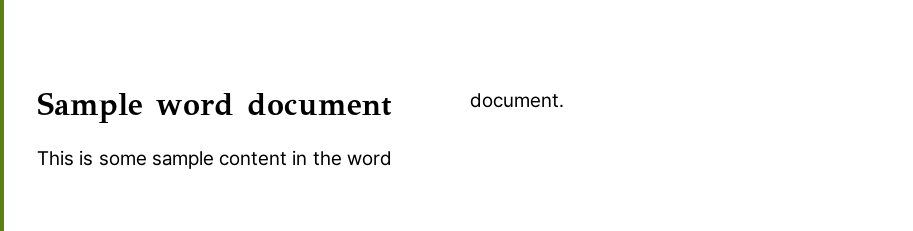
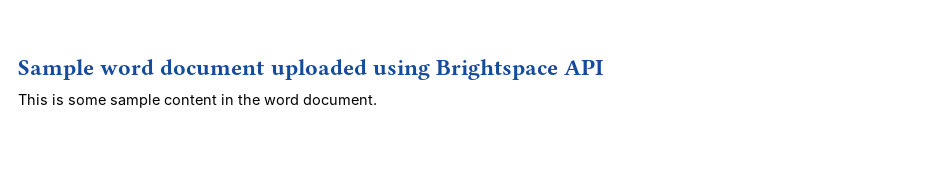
(392, 104) none -> [270,59,604,80] uploaded using Brightspace API

